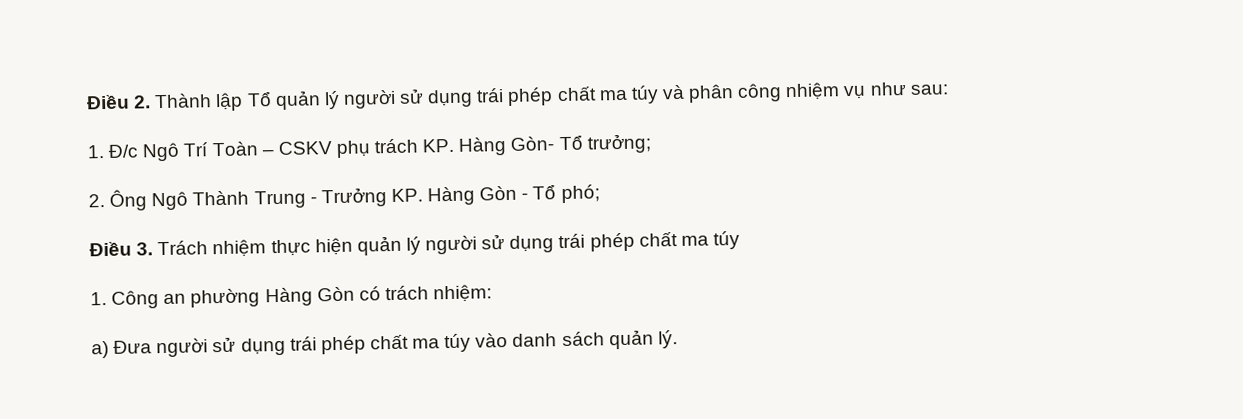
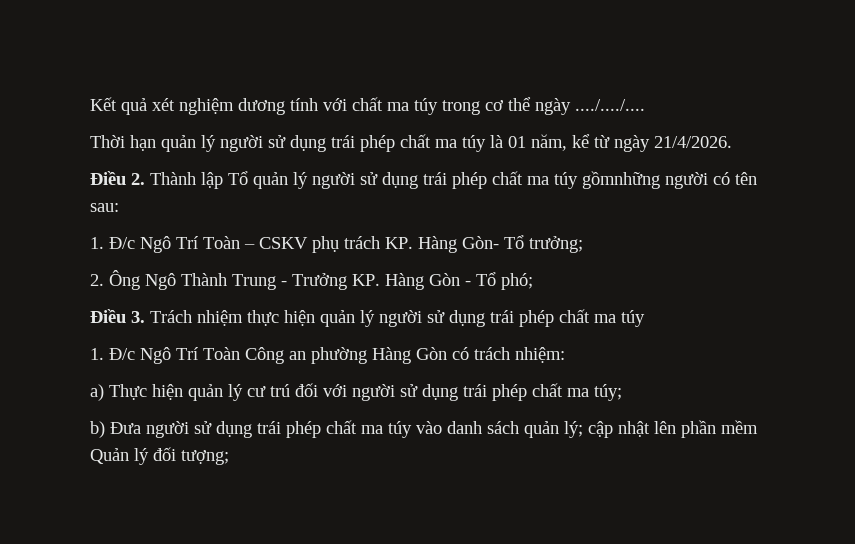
(86, 102) none -> [90,97,645,115] [90,134,732,152] Kết quả xét nghiệm dương tính với chất ma túy trong cơ thể ngày ..../..../.... // Thời hạn quản lý người sử dụng trái phép chất ma túy là 01 năm, kể từ ngày 21/4/2026. //
[661,82,907,103] và phân công nhiệm vụ như -> [582,171,757,189] gồmnhững người có tên
(107, 299) none -> [109,347,240,364] Đ/c Ngô Trí Toàn
(109, 349) none -> [109,383,622,401] [90,421,105,438] Thực hiện quản lý cư trú đối với người sử dụng trái phép chất ma túy; // b)
[657,330,678,349] lý. -> [564,420,758,438] [90,447,229,465] lý; cập nhật lên phần mềm Quản lý đối tượng;

